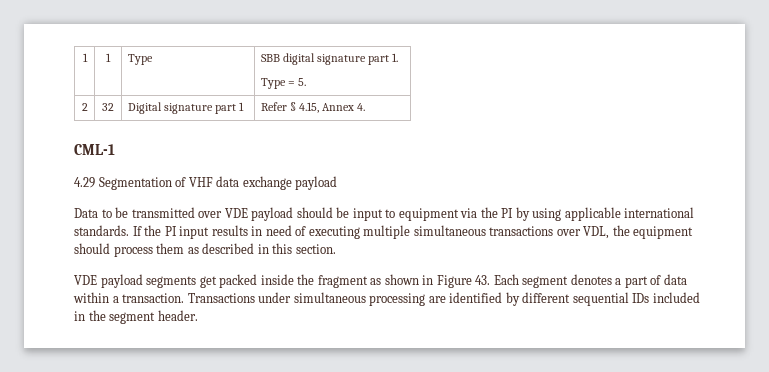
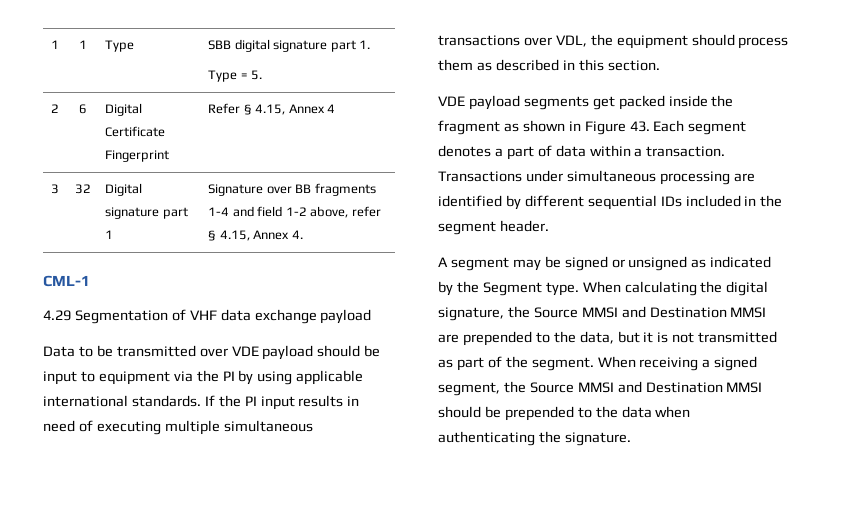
(88, 107) none -> [78,104,87,114] [105,103,143,116] [105,126,166,137] [105,150,170,162] [208,103,336,115] [51,184,59,194] | 6 | Digital Certificate Fingerprint | Refer § 4.15, Annex 4 // 3
[260,102,287,111] Refer -> [208,183,376,196] [208,206,381,218] Signature over BB fragments 1-4 and field 1-2 above, refer
(198, 315) none -> [438,256,772,271] [438,281,769,296] [438,306,767,321] [438,331,778,346] [438,356,758,371] [438,381,763,396] [438,406,691,421] [438,431,631,446] // A segment may be signed or unsigned as indicated by the Segment type. When calculating the digital signature, the Source MMSI and Destination MMSI are prepended to the data, but it is not transmitted as part of the segment. When receiving a signed segment, the Source MMSI and Destination MMSI should be prepended to the data when authenticating the signature.

